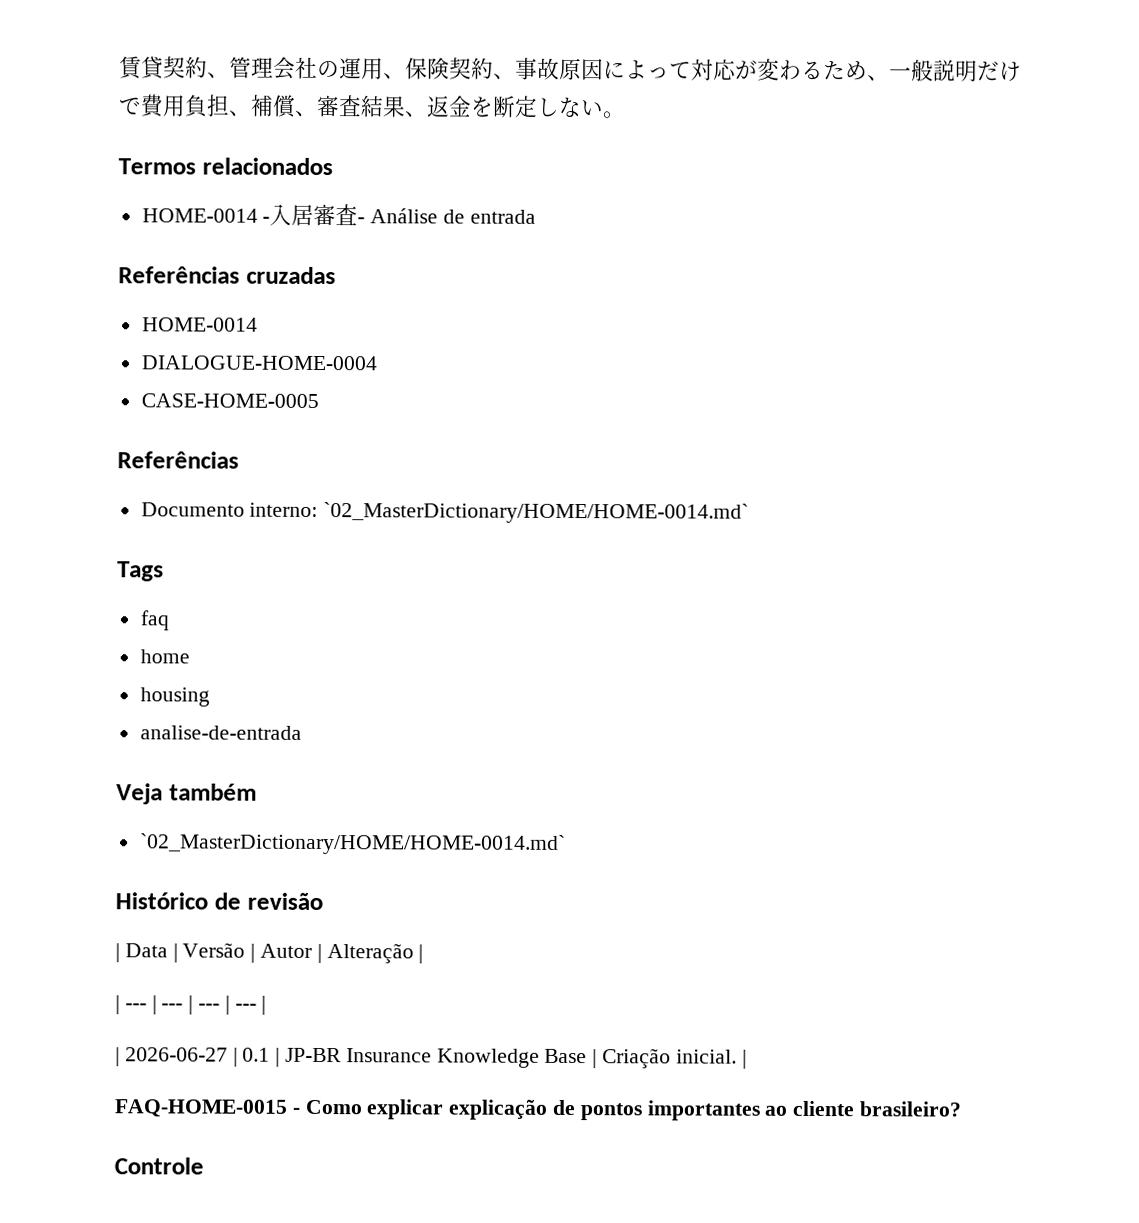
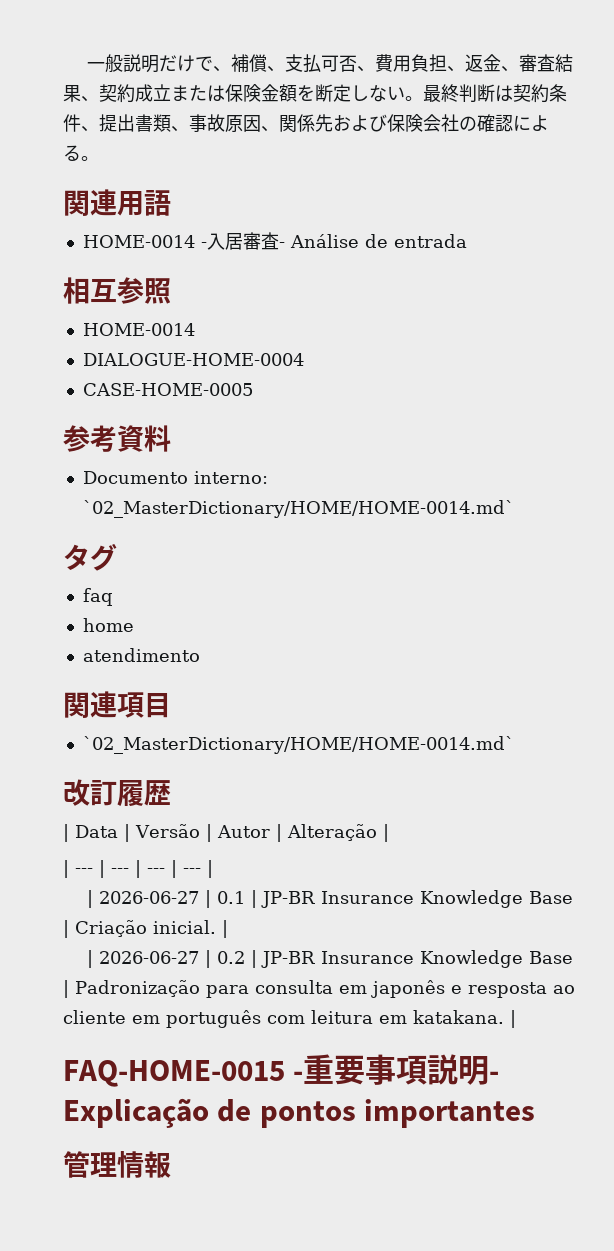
[119,56,1022,82] [118,97,142,115] 賃貸契約、管理会社の運用、保険契約、事故原因によって対応が変わるため、一般説明だけで -> [87,54,376,73] 一般説明だけで、補償、支払可否、
[250,94,297,118] 補償 -> [465,54,502,72] 返金
[426,95,626,119] [118,157,333,176] 返金を断定しない。 // Termos relacionados -> [99,84,567,103] [63,114,549,132] [63,145,99,161] [63,189,171,216] 契約成立または保険金額を断定しない。最終判断は契約条件、提出書類、事故原因、関係先および保険会社の確認による。 // 関連用語
[118,266,336,285] Referências cruzadas -> [63,277,171,304] 相互参照
[117,451,239,469] Referências -> [63,425,171,452] 参考資料
[117,561,164,582] Tags -> [63,543,117,571] タグ
[139,687,210,707] [139,725,302,740] [116,783,257,805] [139,833,566,855] [115,892,323,911] housing // analise-de-entrada // Veja também // `02_MasterDictionary/HOME/HOME-0014.md` // Histórico de revisão -> [82,648,200,662] [63,691,171,718] [82,736,514,754] [63,779,171,807] atendimento // 関連項目 // `02_MasterDictionary/HOME/HOME-0014.md` // 改訂履歴
[114,1099,549,1120] FAQ-HOME-0015 - Como explicar explicação -> [87,950,574,968] [63,980,575,998] [63,1010,516,1028] [63,1054,500,1087] [63,1098,209,1128] | 2026-06-27 | 0.2 | JP-BR Insurance Knowledge Base | Padronização para consulta em japonês e resposta ao cliente em português com leitura em katakana. | // FAQ-HOME-0015 -重要事項説明- Explicação
[764,1100,963,1117] [114,1157,204,1175] ao cliente brasileiro? // Controle -> [63,1151,171,1178] // 管理情報

